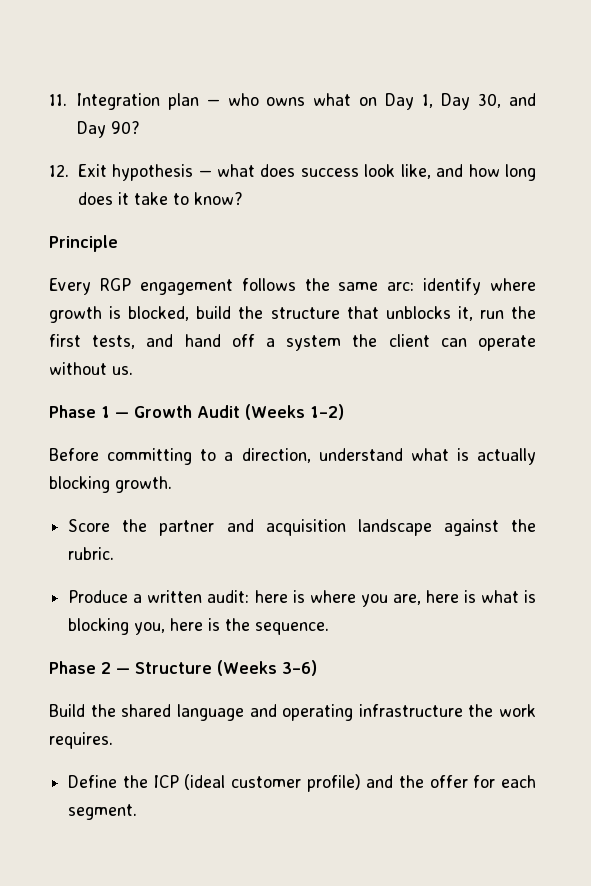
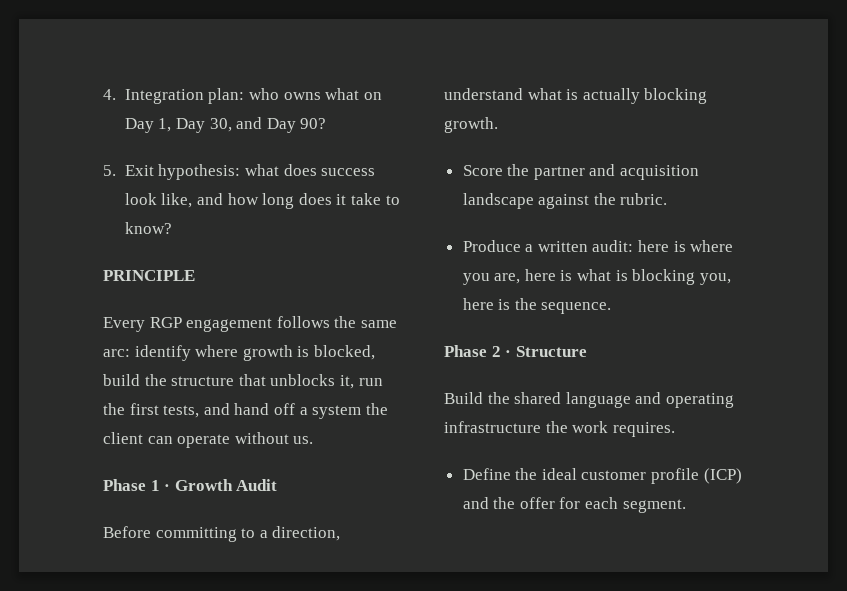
[49,93,220,110] 11. Integration plan — -> [103,88,245,104] 4. Integration plan:
[49,164,212,181] 12. Exit hypothesis — -> [103,164,241,180] 5. Exit hypothesis:
[49,235,118,252] Principle -> [103,270,195,281] PRINCIPLE
[115,412,129,418] — -> [164,484,171,491] ·
[245,404,344,420] (Weeks 1–2) -> (278, 485) none
[116,668,130,674] — -> [505,350,512,357] ·
[217,660,317,676] (Weeks 3–6) -> (587, 351) none
[153,774,361,792] ICP (ideal customer profile) -> [541,468,742,484] ideal customer profile (ICP)

